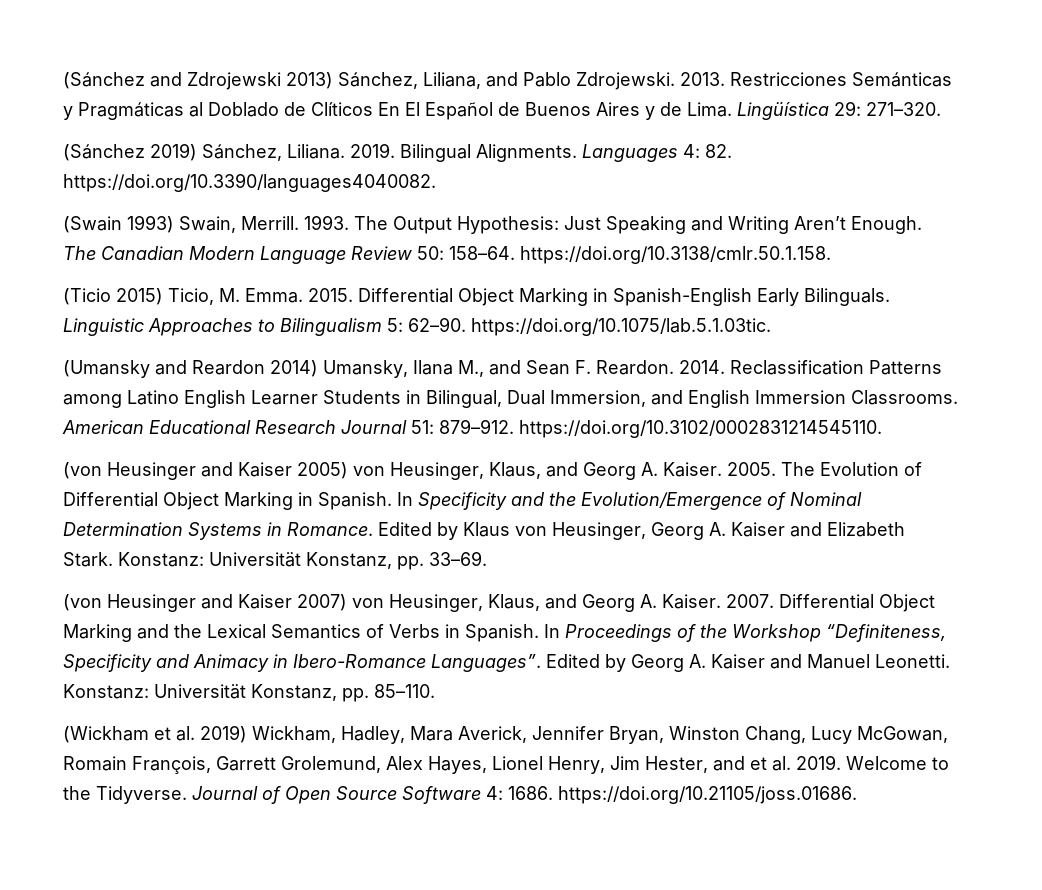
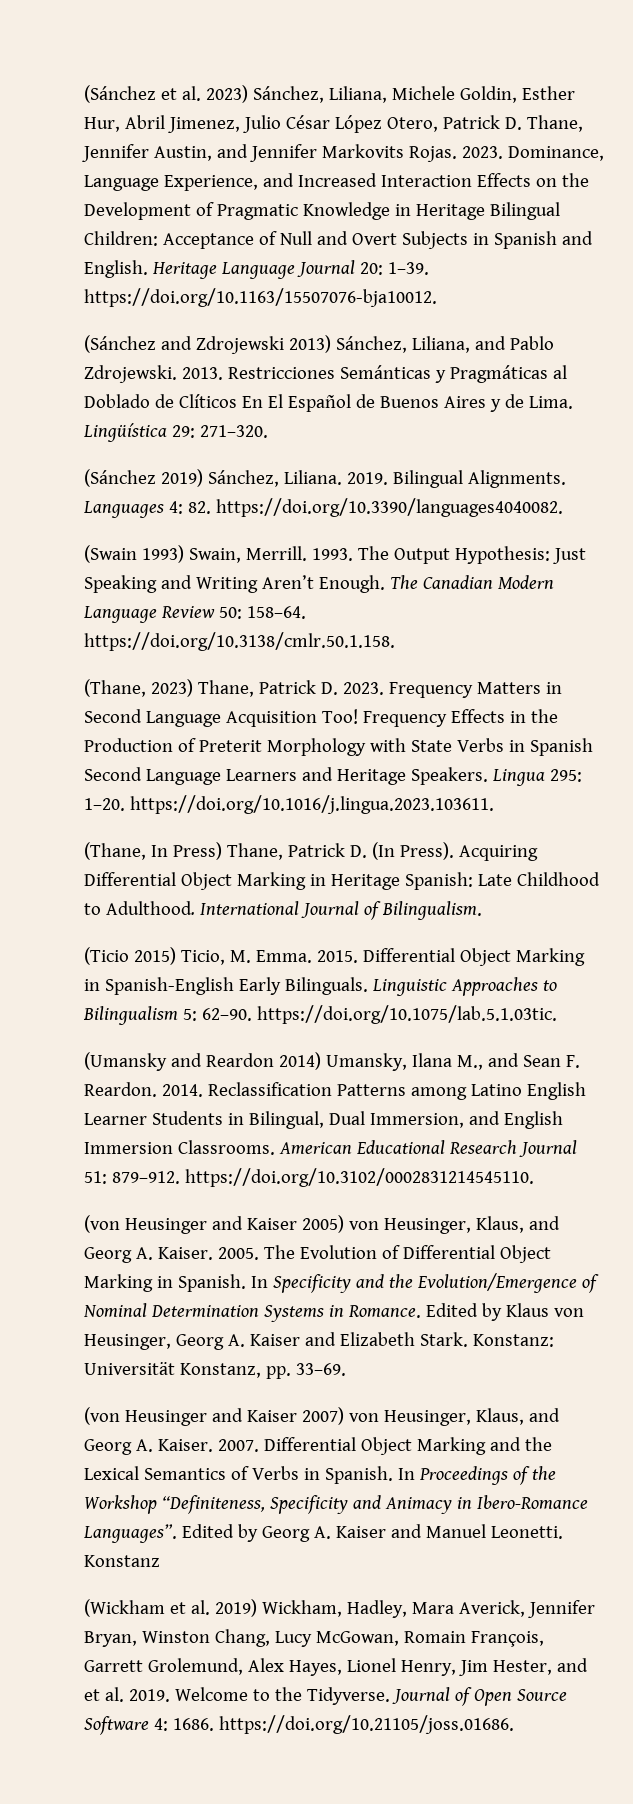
[63,72,146,89] (Sánchez -> [84,85,575,103] [84,115,583,133] [82,144,604,162] [84,173,589,191] [84,202,560,220] [84,231,593,249] [84,260,429,279] [84,288,438,307] [84,335,157,353] (Sánchez et al. 2023) Sánchez, Liliana, Michele Goldin, Esther Hur, Abril Jimenez, Julio César López Otero, Patrick D. Thane, Jennifer Austin, and Jennifer Markovits Rojas. 2023. Dominance, Language Experience, and Increased Interaction Effects on the Development of Pragmatic Knowledge in Heritage Bilingual Children: Acceptance of Null and Overt Subjects in Spanish and English. Heritage Language Journal 20: 1–39. https://doi.org/10.1163/15507076-bja10012. // (Sánchez
(832, 255) none -> [84,679,562,698] [84,709,558,727] [84,738,593,756] [84,767,582,786] [84,795,494,814] [84,842,538,861] [84,872,600,890] [84,901,482,920] // (Thane, 2023) Thane, Patrick D. 2023. Frequency Matters in Second Language Acquisition Too! Frequency Effects in the Production of Preterit Morphology with State Verbs in Spanish Second Language Learners and Heritage Speakers. Lingua 295: 1–20. https://doi.org/10.1016/j.lingua.2023.103611. // (Thane, In Press) Thane, Patrick D. (In Press). Acquiring Differential Object Marking in Heritage Spanish: Late Childhood to Adulthood. International Journal of Bilingualism.
[63,684,436,702] Konstanz: Universität Konstanz, pp. 85–110. -> [84,1555,161,1567] Konstanz

